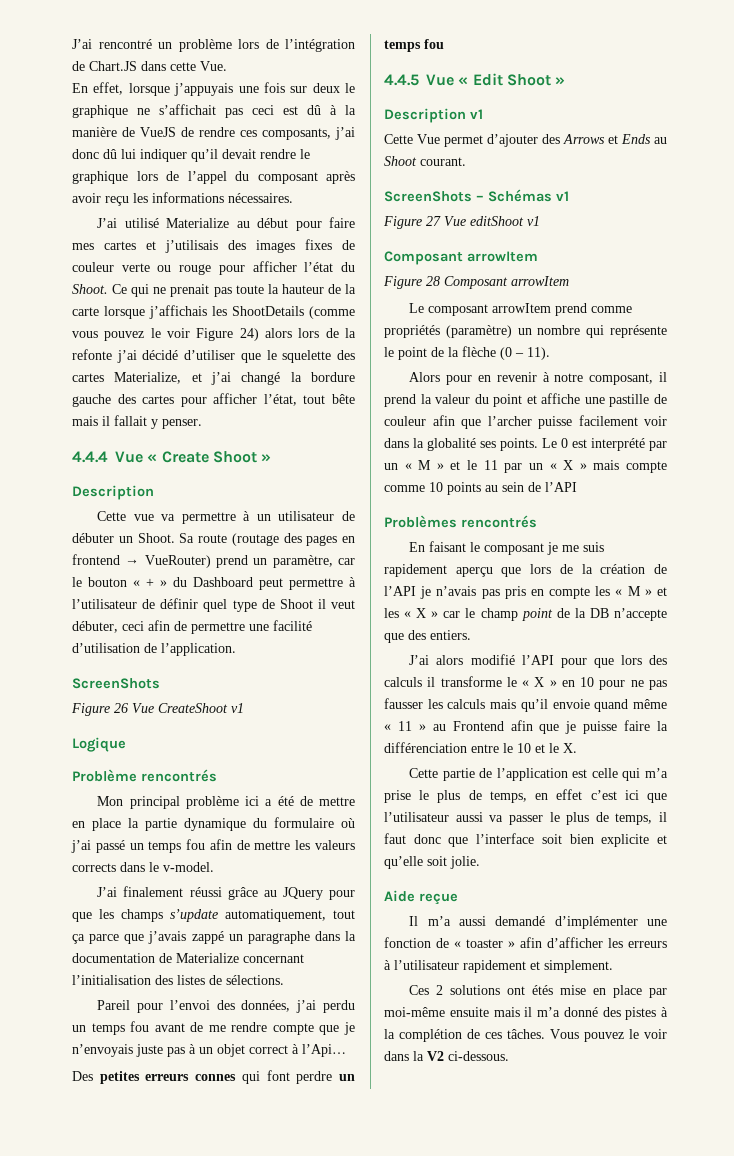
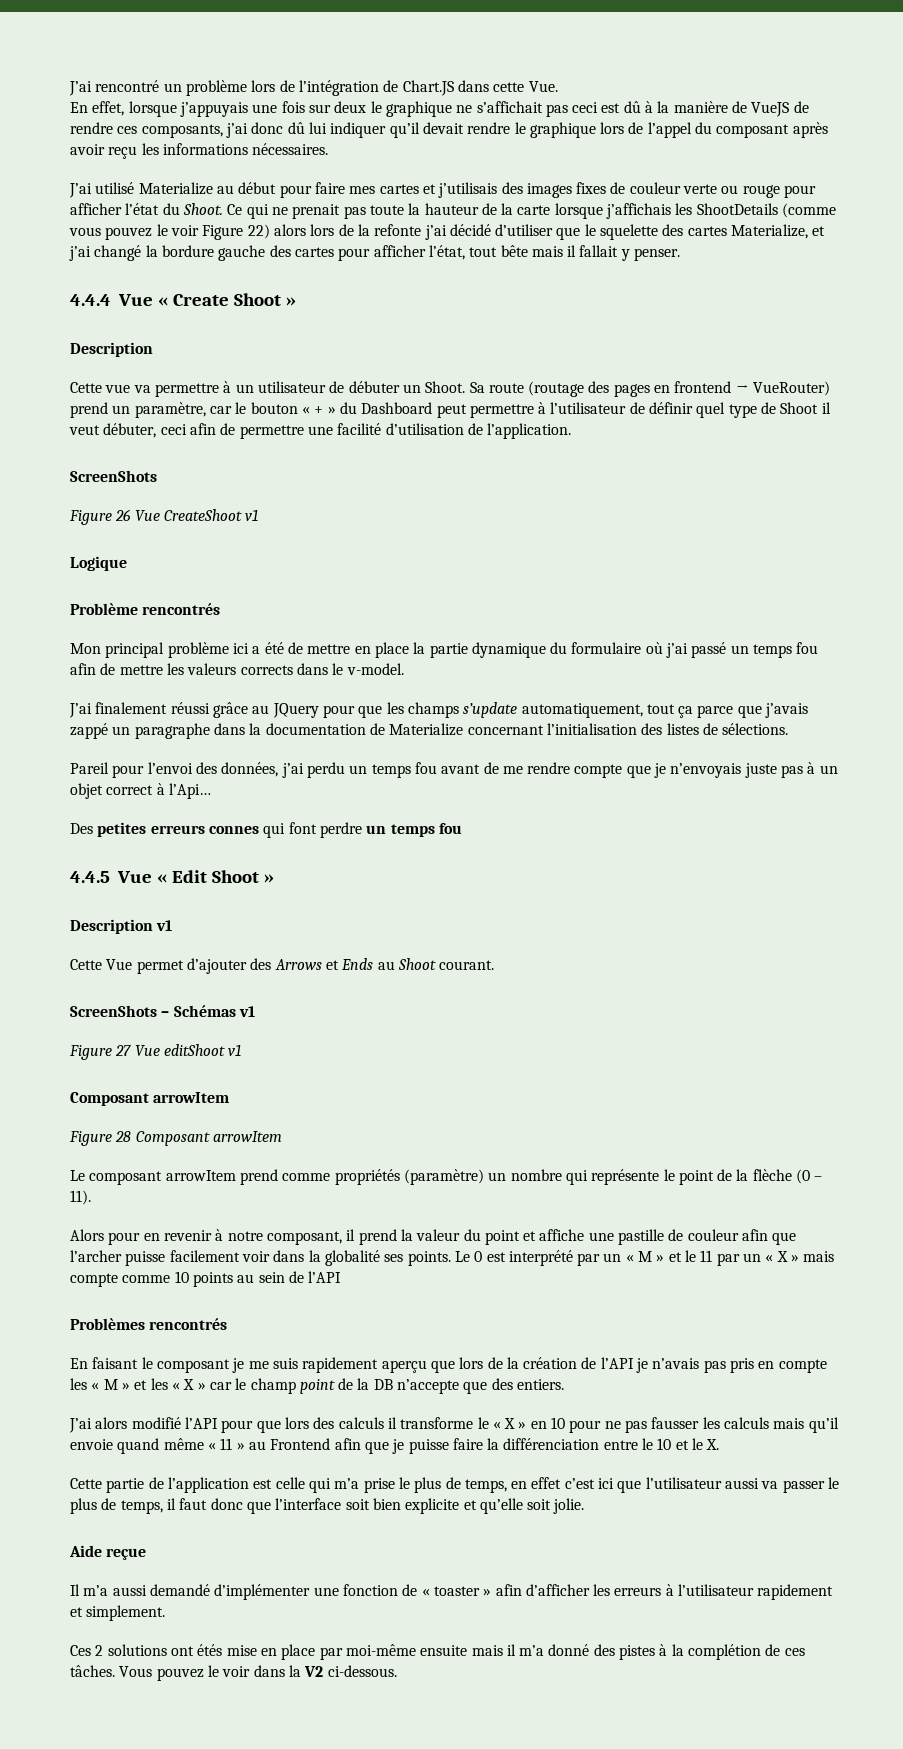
[239,328,259,341] 24) -> [247,224,270,239] 22)

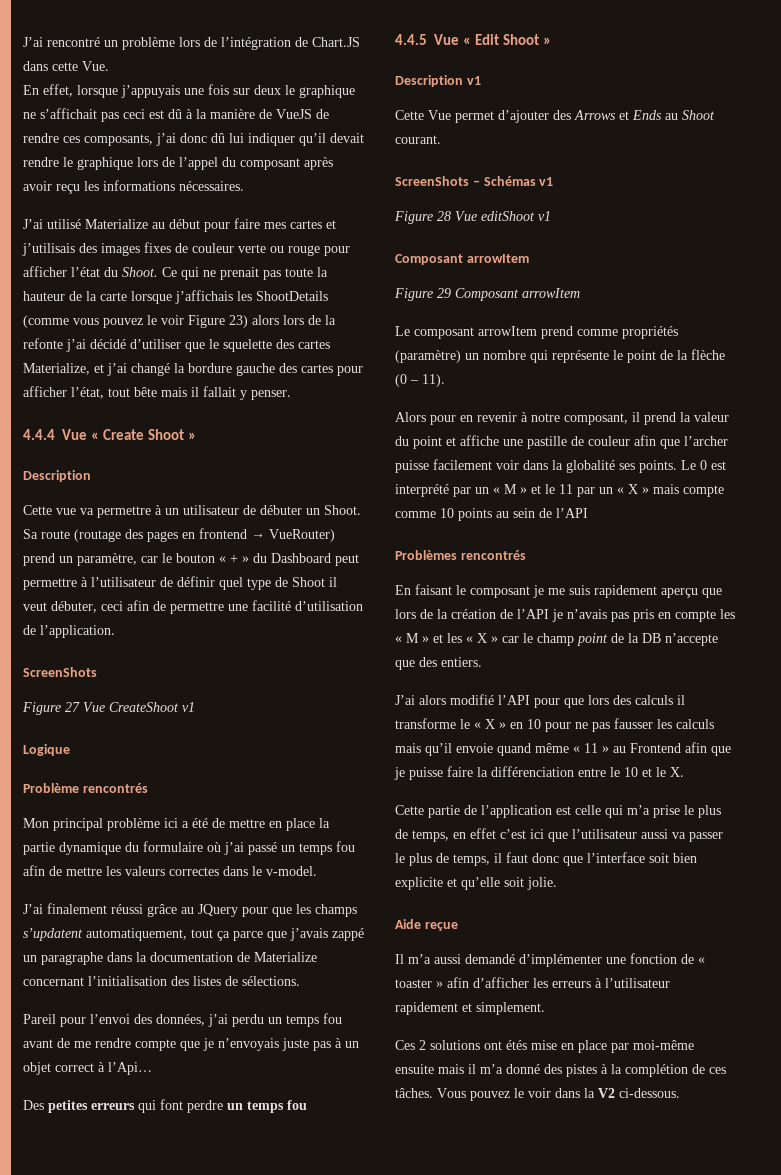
[247,224,270,239] 22) -> [229,315,248,328] 23)
[115,509,132,521] 26 -> [65,702,80,712] 27
[240,665,293,675] corrects -> [169,867,219,876] correctes
[463,702,518,718] s’update -> [23,928,83,941] s’updatent
[208,826,259,834] connes -> (135, 1106) none
[115,1045,132,1056] 27 -> [437,211,451,221] 28
[115,1131,132,1142] 28 -> [437,288,451,298] 29

